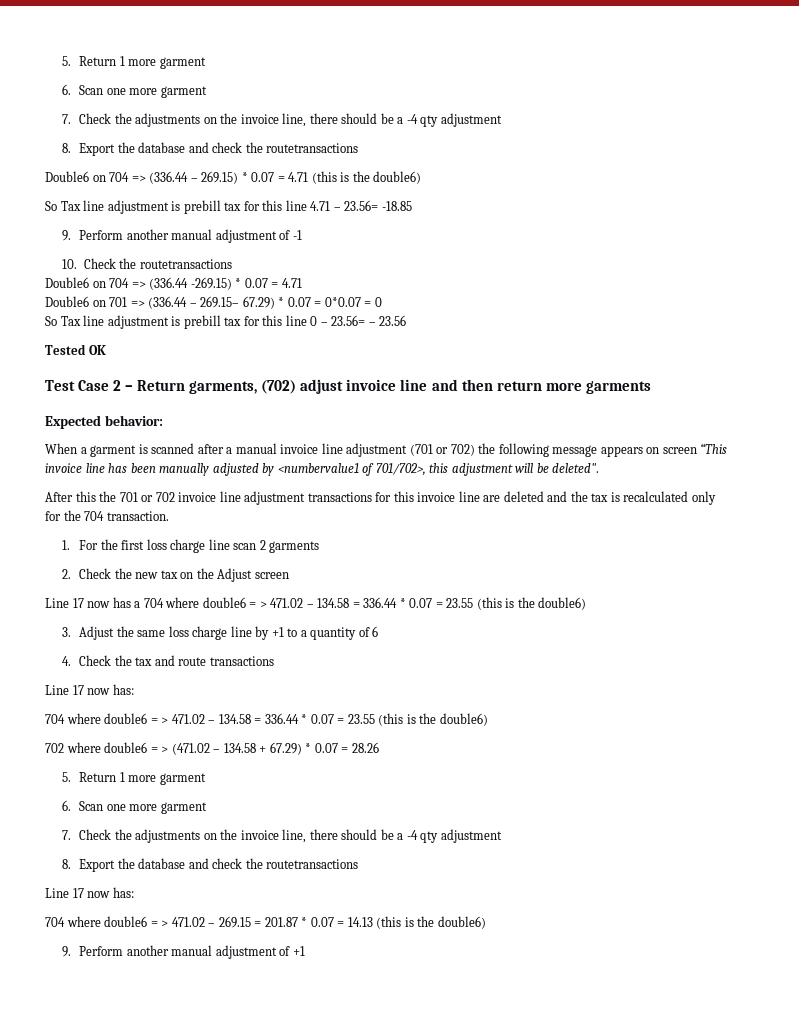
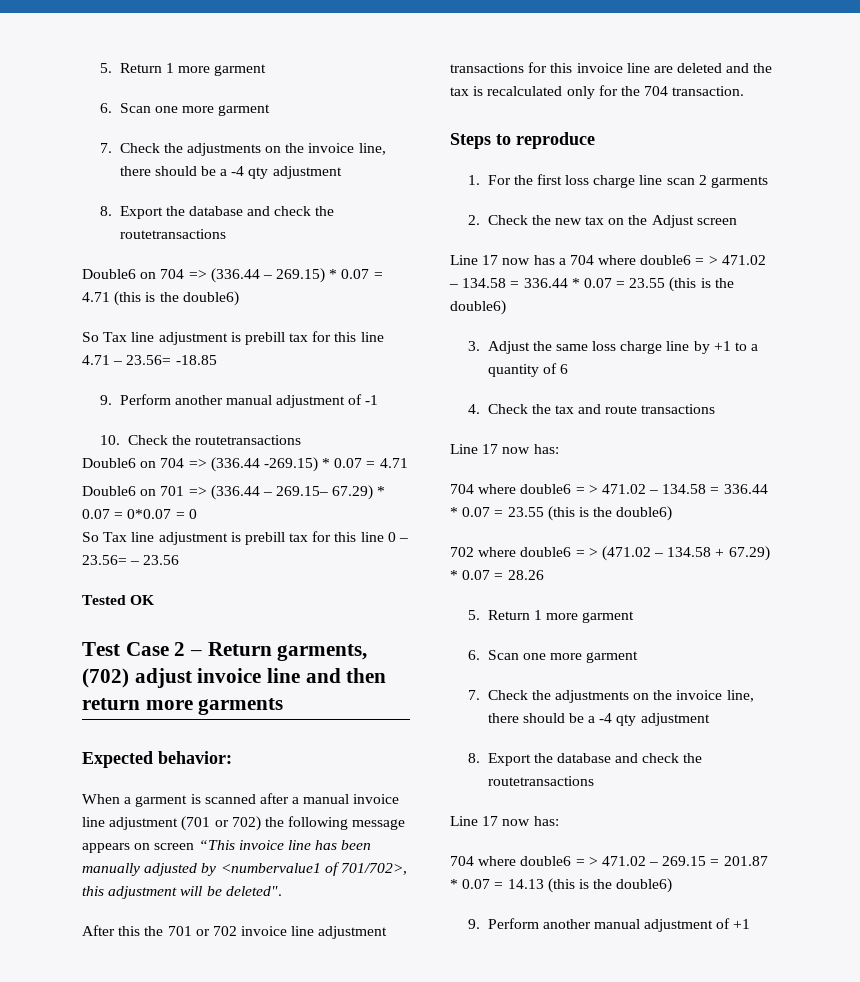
(169, 516) none -> [450,132,595,149] // Steps to reproduce

